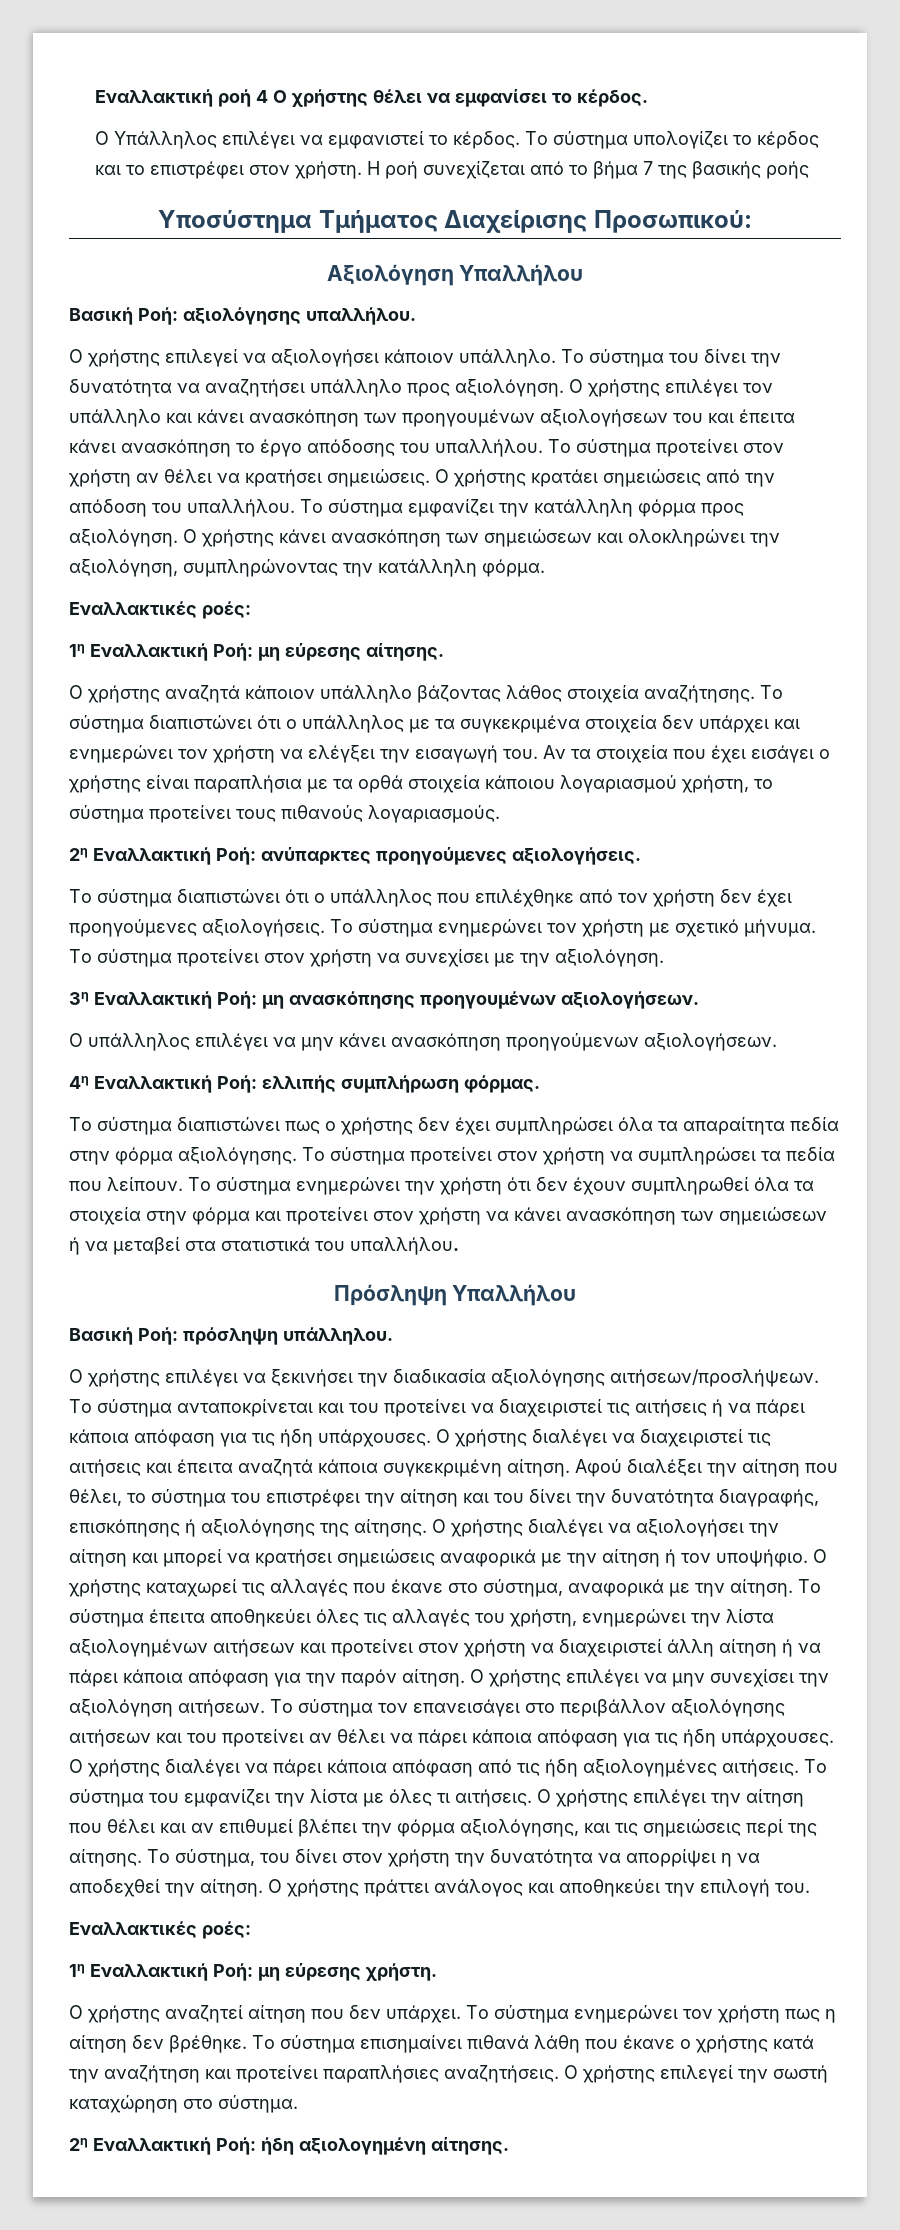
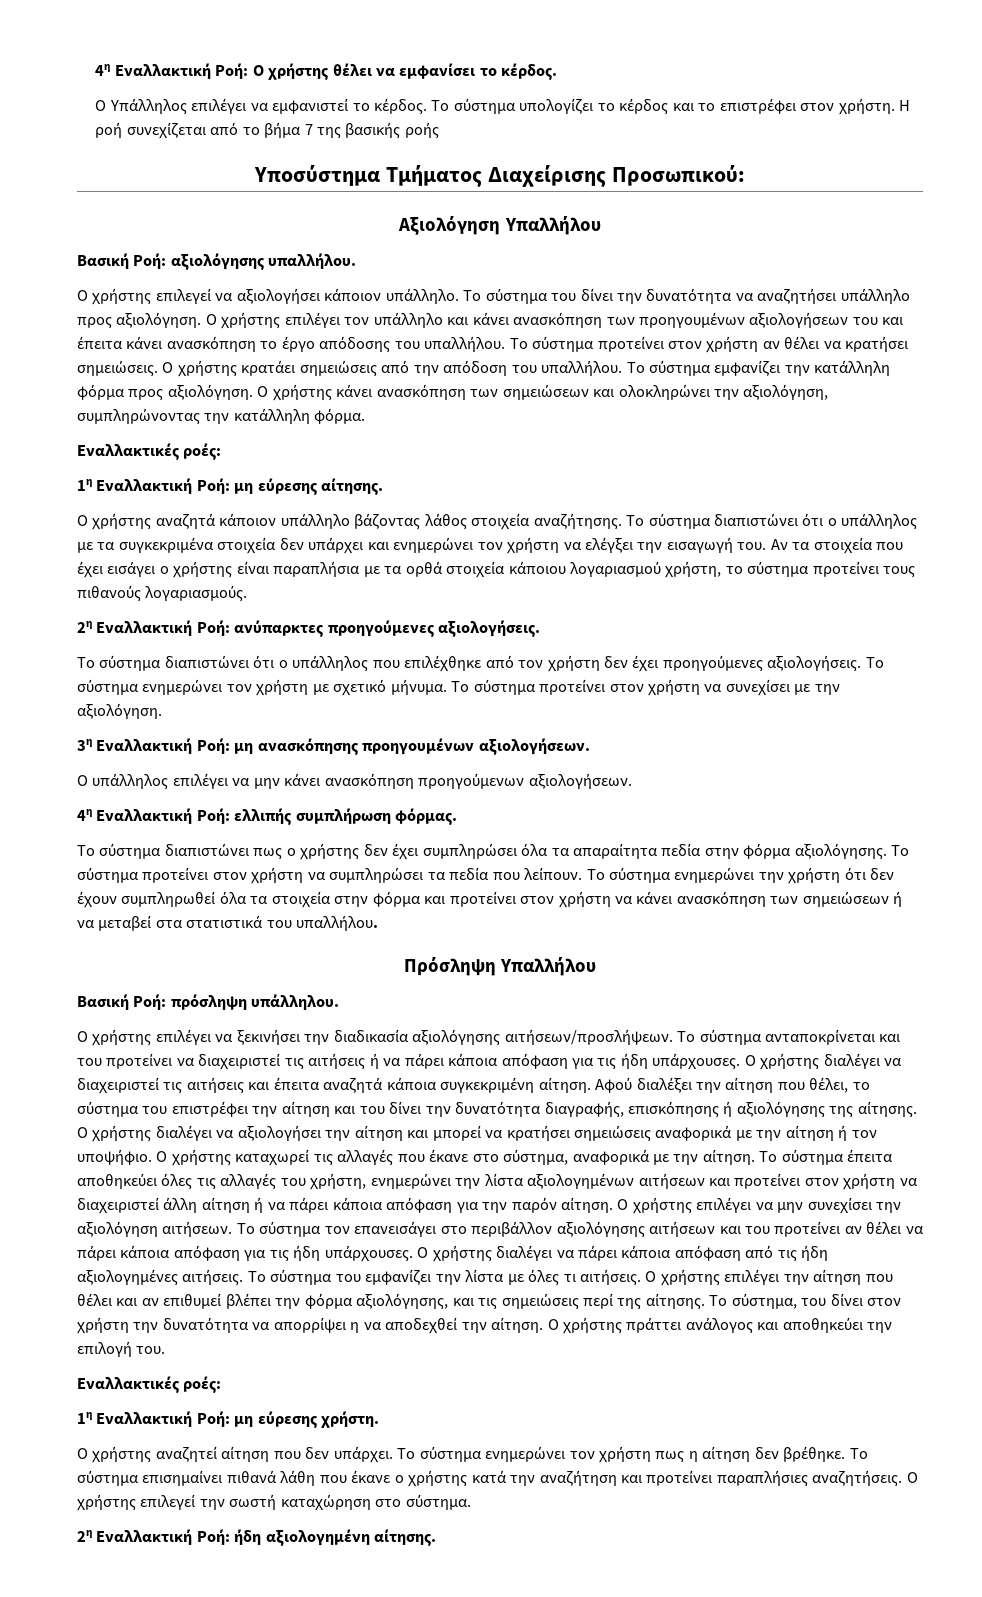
[94,89,268,107] Εναλλακτική ροή 4 -> [95,63,249,79] 4η Εναλλακτική Ροή:

